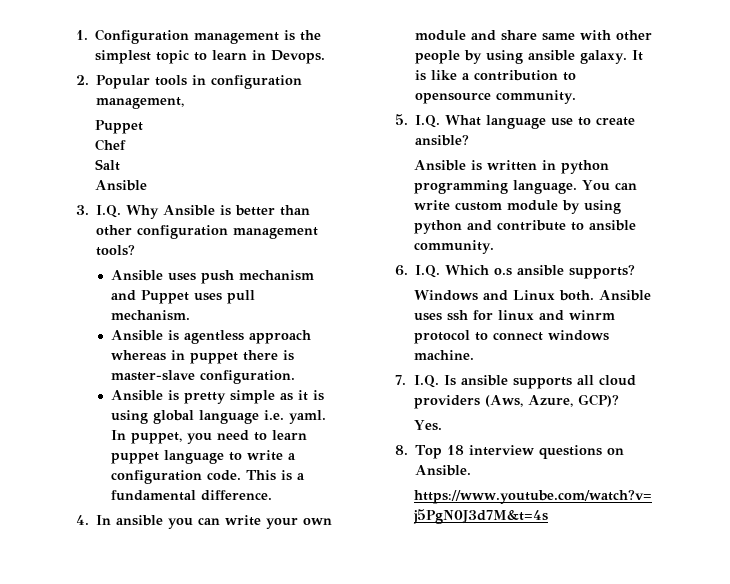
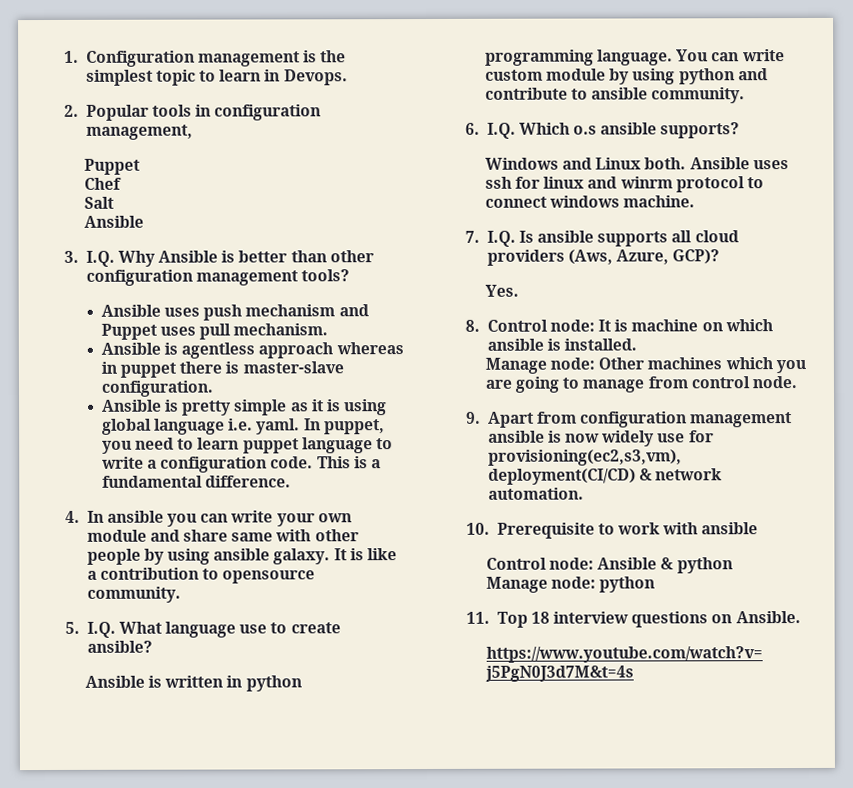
(408, 450) none -> [486,319,773,332] [486,338,638,351] [484,357,806,374] [484,376,797,393] [465,411,793,428] [487,430,714,447] [487,449,682,466] [487,468,723,485] [487,487,584,500] [465,522,759,539] [485,557,733,574] [485,576,656,593] [465,611,490,624] Control node: It is machine on which ansible is installed. // Manage node: Other machines which you are going to manage from control node. // 9. Apart from configuration management ansible is now widely use for provisioning(ec2,s3,vm), deployment(CI/CD) & network automation. // 10. Prerequisite to work with ansible // Control node: Ansible & python // Manage node: python // 11.

